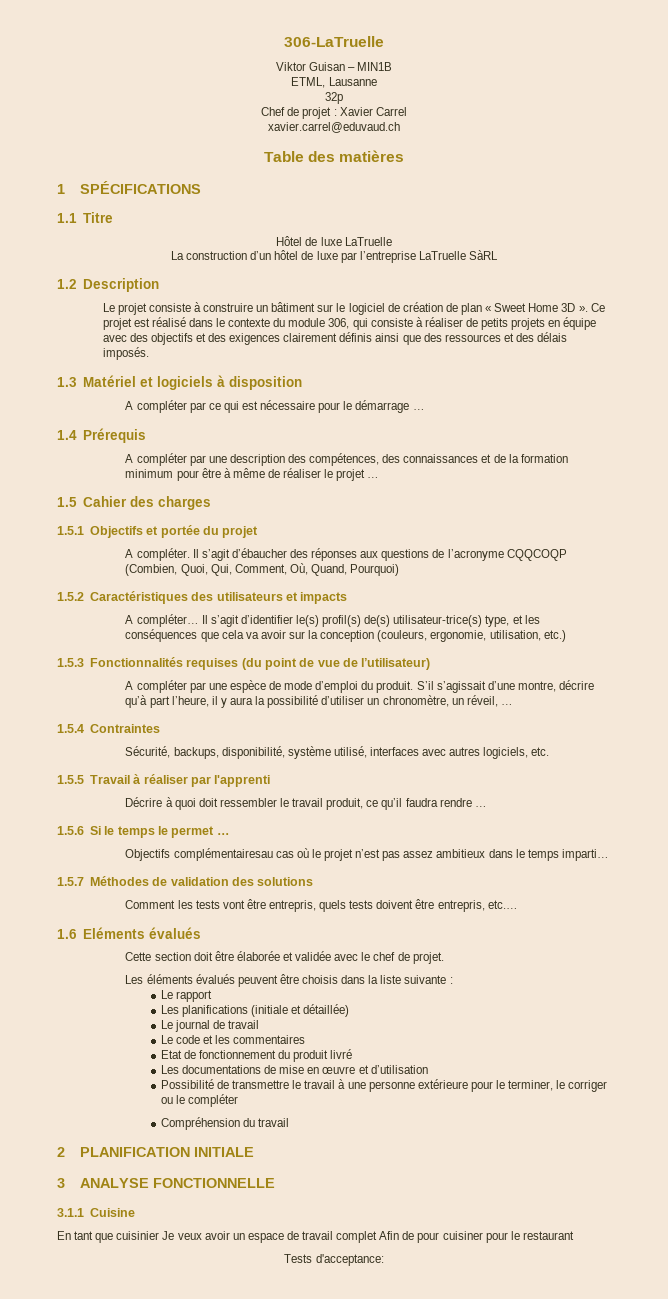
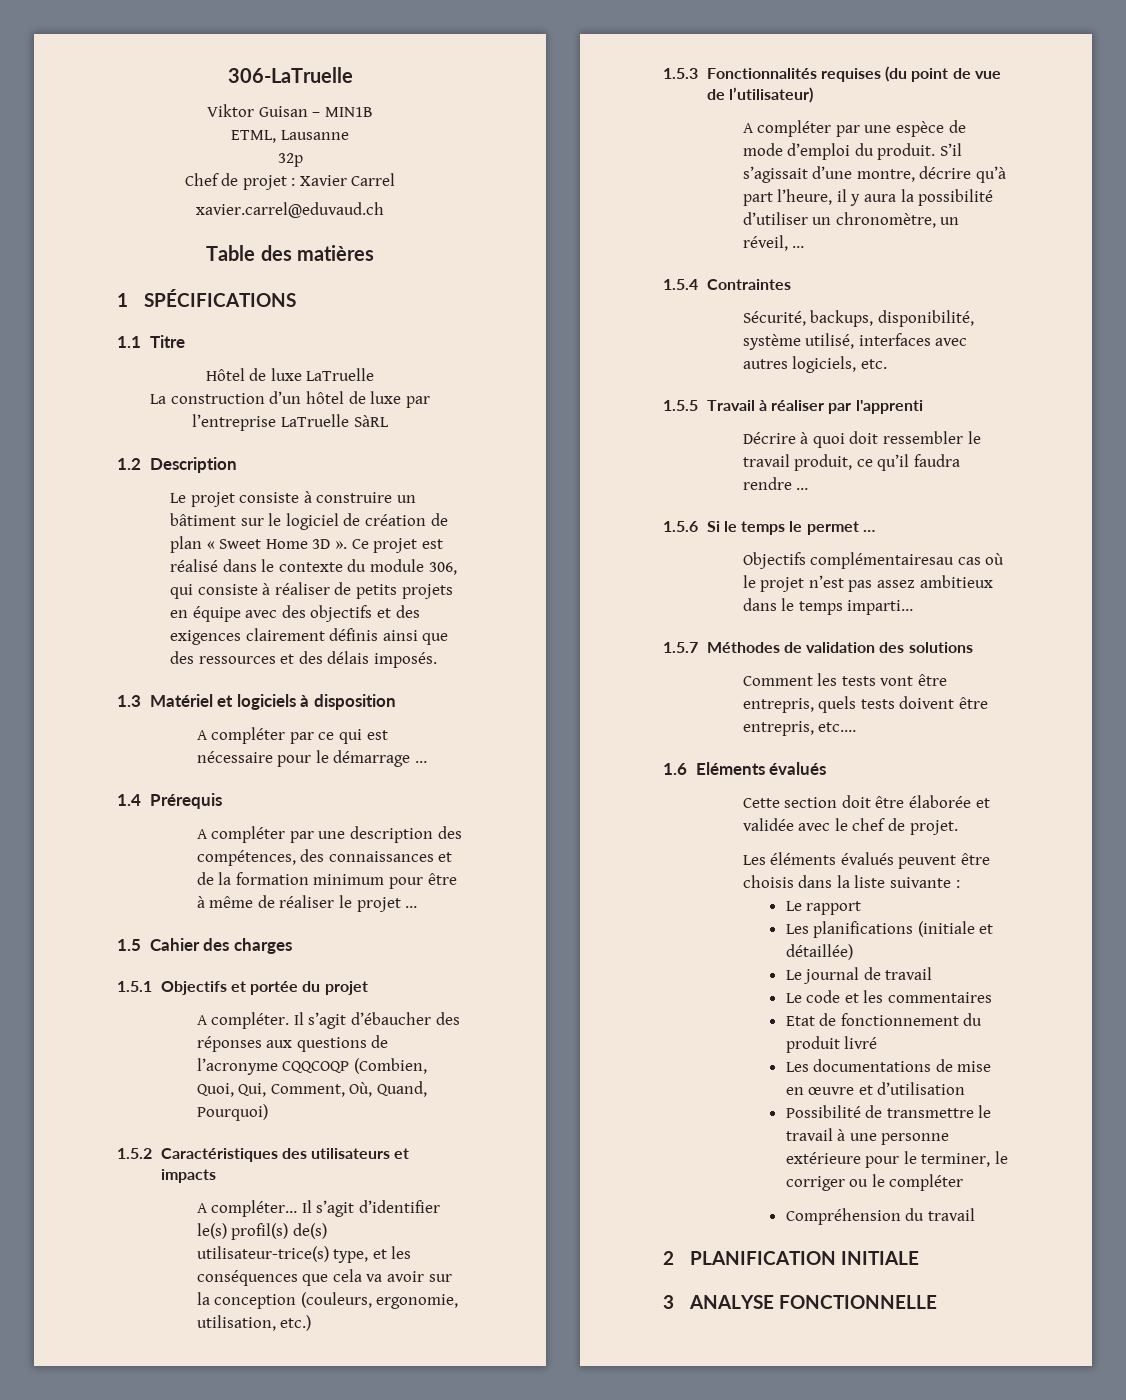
[57,1208,135,1217] [57,1231,574,1243] [284,1254,384,1266] // 3.1.1 Cuisine // En tant que cuisinier Je veux avoir un espace de travail complet Afin de pour cuisiner pour le restaurant // Tests d'acceptance: -> (937, 1302) none

